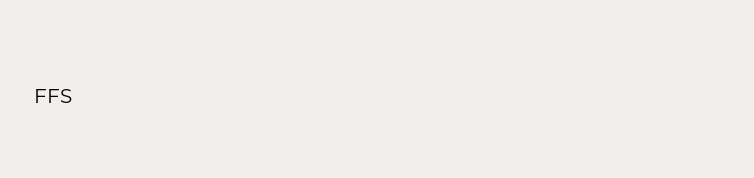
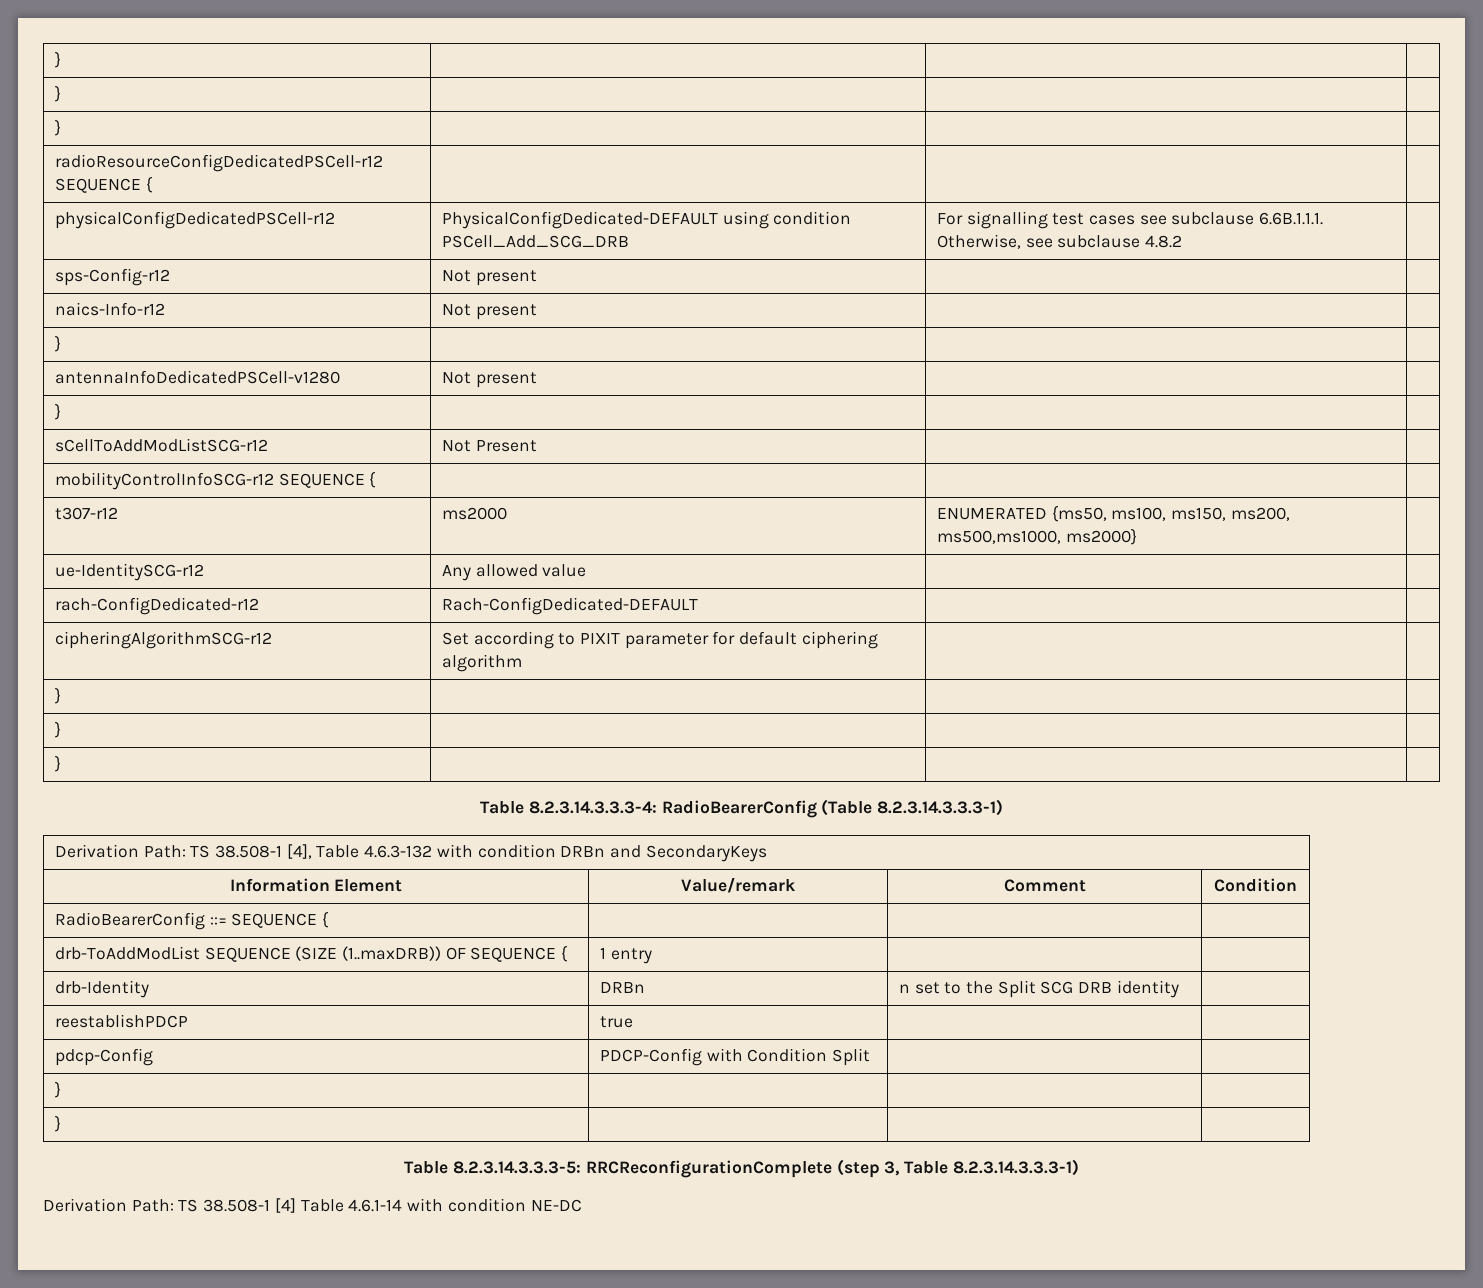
[34,89,72,103] FFS -> [54,51,61,68] [54,85,61,102] [54,119,61,136] [54,154,383,172] [54,176,152,193] [54,211,335,229] [441,211,852,229] [441,235,629,248] [936,211,1324,229] [936,234,1182,249] [54,268,170,286] [441,270,537,286] [54,302,165,316] [441,304,537,320] [54,335,61,352] [54,370,340,384] [441,372,537,388] [54,403,61,420] [54,438,268,452] [441,440,537,452] [54,471,376,490] [54,507,118,520] [441,507,507,520] [936,505,1290,522] [936,528,1137,545] [54,563,204,581] [441,564,587,581] [54,597,259,615] [441,597,698,615] [54,631,272,649] [441,631,878,649] [441,654,522,672] [54,687,61,704] [54,721,61,738] [54,755,61,772] [480,799,1003,818] [54,844,767,862] [229,878,403,892] [681,877,796,893] [1003,879,1086,892] [1214,878,1297,892] [54,911,328,930] [54,945,568,962] [599,947,652,964] [54,980,149,998] [599,982,645,993] [898,980,1179,998] [54,1014,188,1028] [599,1016,633,1028] [54,1048,153,1066] [599,1048,870,1066] [54,1081,61,1098] [54,1115,61,1132] [404,1159,1079,1178] [43,1198,582,1213] } | | | // } | | | // } | | | // radioResourceConfigDedicatedPSCell-r12 SEQUENCE { | | | // physicalConfigDedicatedPSCell-r12 | PhysicalConfigDedicated-DEFAULT using condition PSCell_Add_SCG_DRB | For signalling test cases see subclause 6.6B.1.1.1. Otherwise, see subclause 4.8.2 | // sps-Config-r12 | Not present | | // naics-Info-r12 | Not present | | // } | | | // antennaInfoDedicatedPSCell-v1280 | Not present | | // } | | | // sCellToAddModListSCG-r12 | Not Present | | // mobilityControlInfoSCG-r12 SEQUENCE { | | | // t307-r12 | ms2000 | ENUMERATED {ms50, ms100, ms150, ms200, ms500,ms1000, ms2000} | // ue-IdentitySCG-r12 | Any allowed value | | // rach-ConfigDedicated-r12 | Rach-ConfigDedicated-DEFAULT | | // cipheringAlgorithmSCG-r12 | Set according to PIXIT parameter for default ciphering algorithm | | // } | | | // } | | | // } | | | // Table 8.2.3.14.3.3.3-4: RadioBearerConfig (Table 8.2.3.14.3.3.3-1) // Derivation Path: TS 38.508-1 [4], Table 4.6.3-132 with condition DRBn and SecondaryKeys // Information Element | Value/remark | Comment | Condition // RadioBearerConfig ::= SEQUENCE { | | | // drb-ToAddModList SEQUENCE (SIZE (1..maxDRB)) OF SEQUENCE { | 1 entry | | // drb-Identity | DRBn | n set to the Split SCG DRB identity | // reestablishPDCP | true | | // pdcp-Config | PDCP-Config with Condition Split | | // } | | | // } | | | // Table 8.2.3.14.3.3.3-5: RRCReconfigurationComplete (step 3, Table 8.2.3.14.3.3.3-1) // Derivation Path: TS 38.508-1 [4] Table 4.6.1-14 with condition NE-DC

